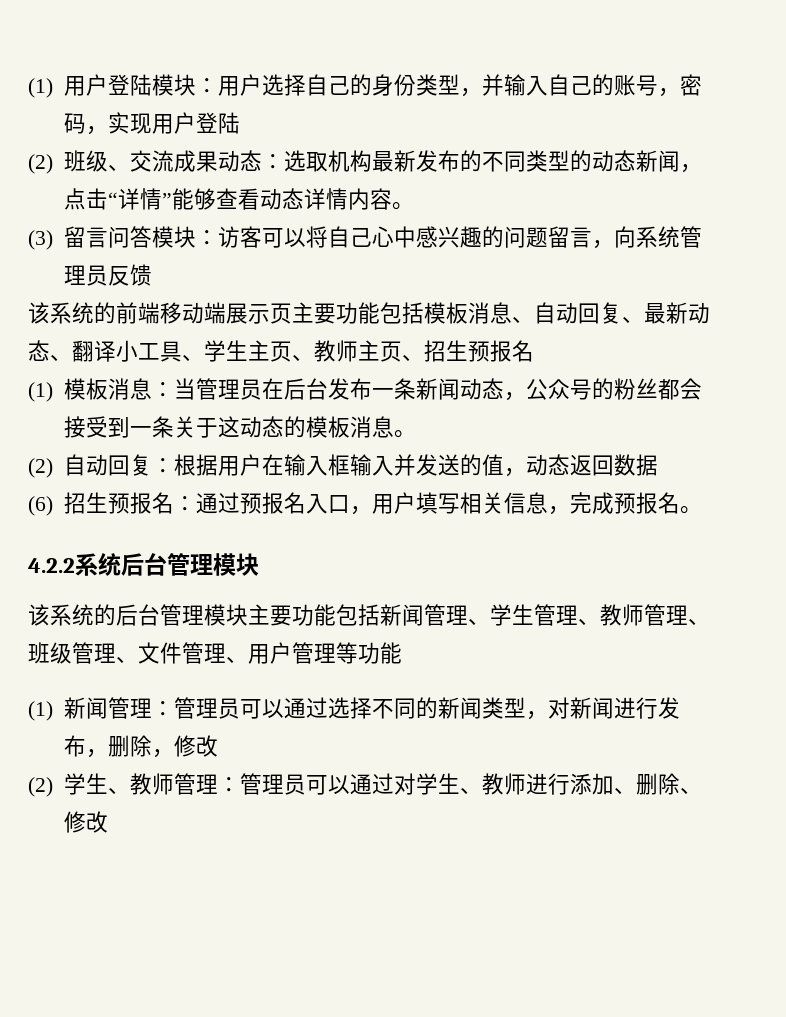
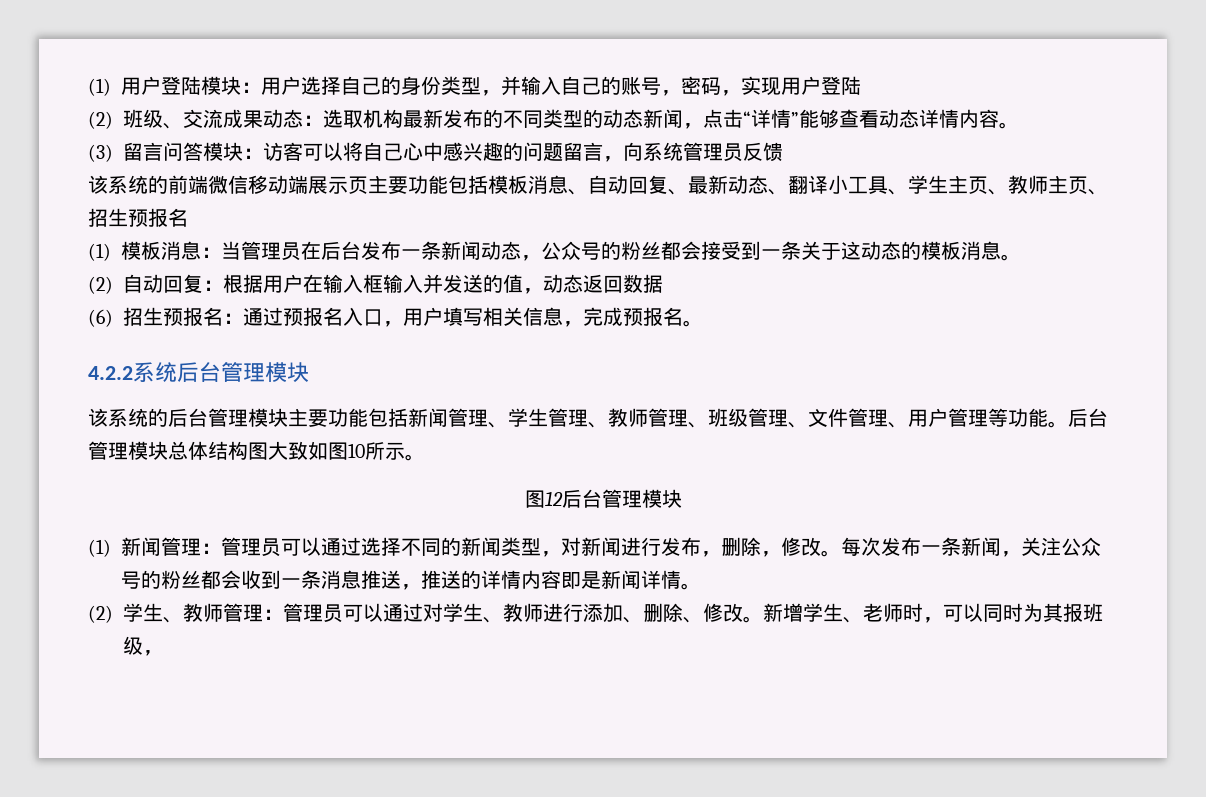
(160, 313) none -> [208,175,248,194] 微信
(402, 653) none -> [1048,408,1108,428] [88,441,425,461] [524,489,682,508] 。后台管理模块总体结构图大致如图10所示。 // 图12后台管理模块
(218, 746) none -> [821,537,1101,557] [121,570,701,590] 。每次发布一条新闻，关注公众号的粉丝都会收到一条消息推送，推送的详情内容即是新闻详情。
(108, 822) none -> [743,603,1103,623] [123,636,163,656] 。新增学生、老师时，可以同时为其报班级，

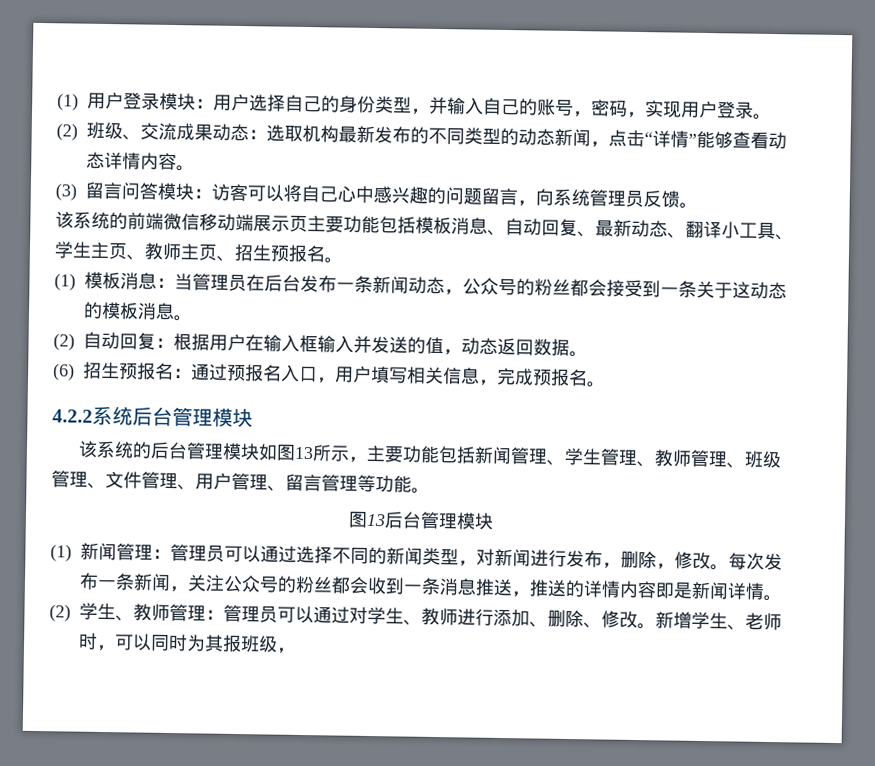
[181,76,201,95] 陆 -> [141,92,160,110] 录
[841,76,861,95] 陆 -> [735,101,772,120] 录。
(783, 152) none -> [679,202,698,209] 。
(188, 217) none -> [324,257,343,264] 。
(663, 283) none -> [569,350,588,358] 。
(288, 417) none -> [258,443,368,463] 如图13所示，
(988, 418) none -> [267,473,358,492] 、留言管理
[1068,408,1108,427] [88,441,425,461] [524,490,563,508] 后台管理模块总体结构图大致如图10所示。 // 图12 -> [348,511,386,528] // 图13

